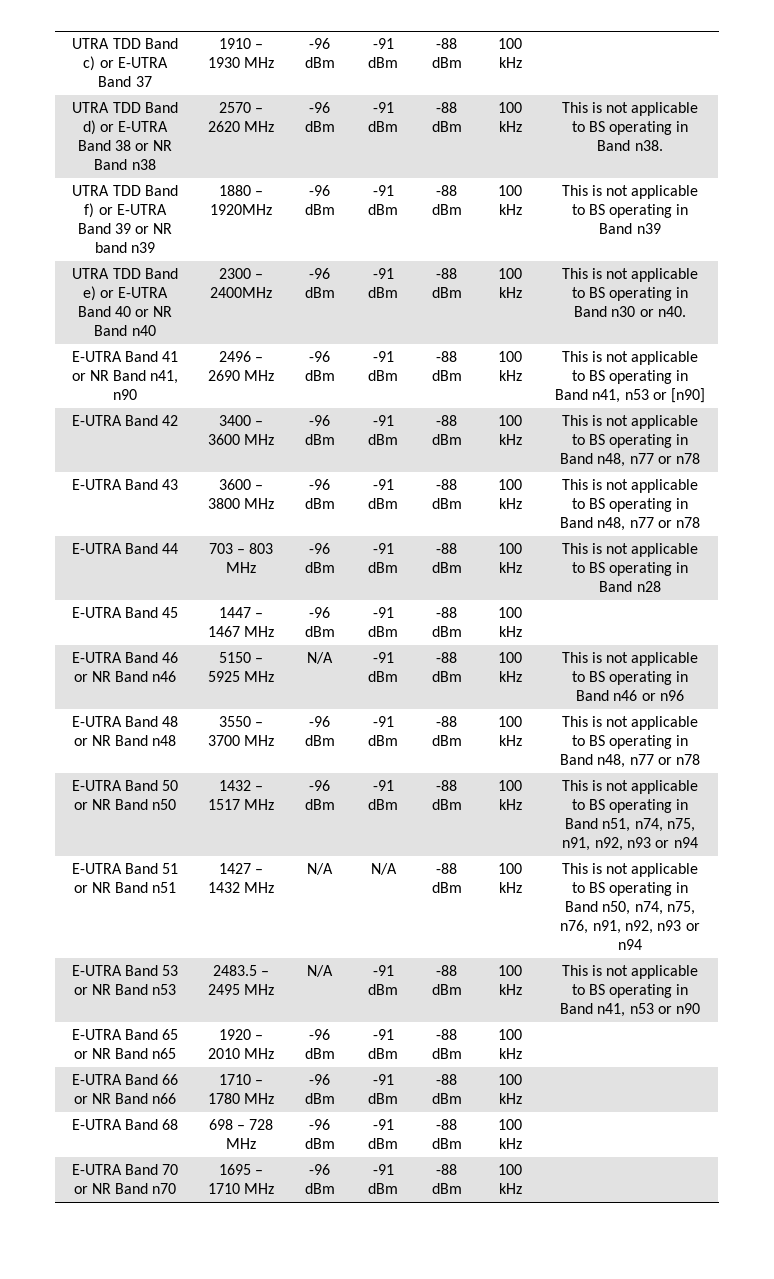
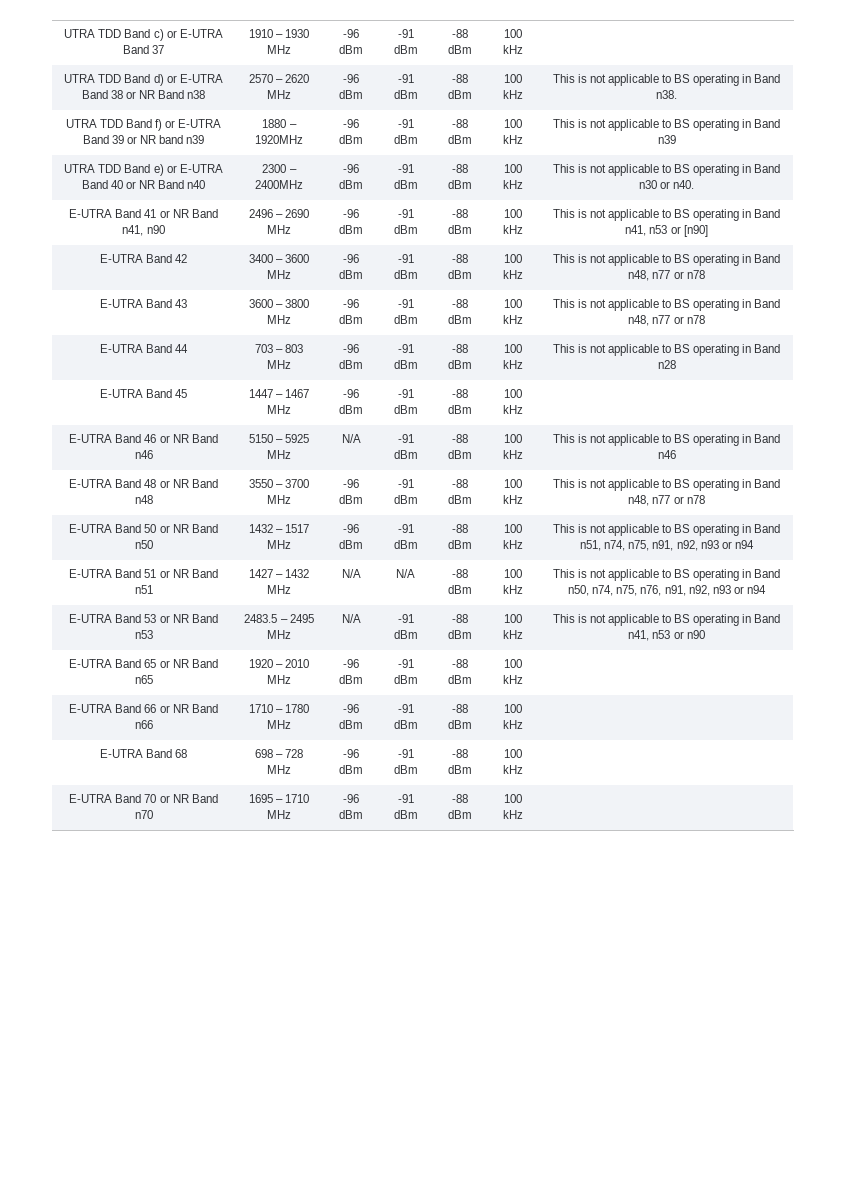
[641,690,684,701] or n96 -> (676, 454) none

